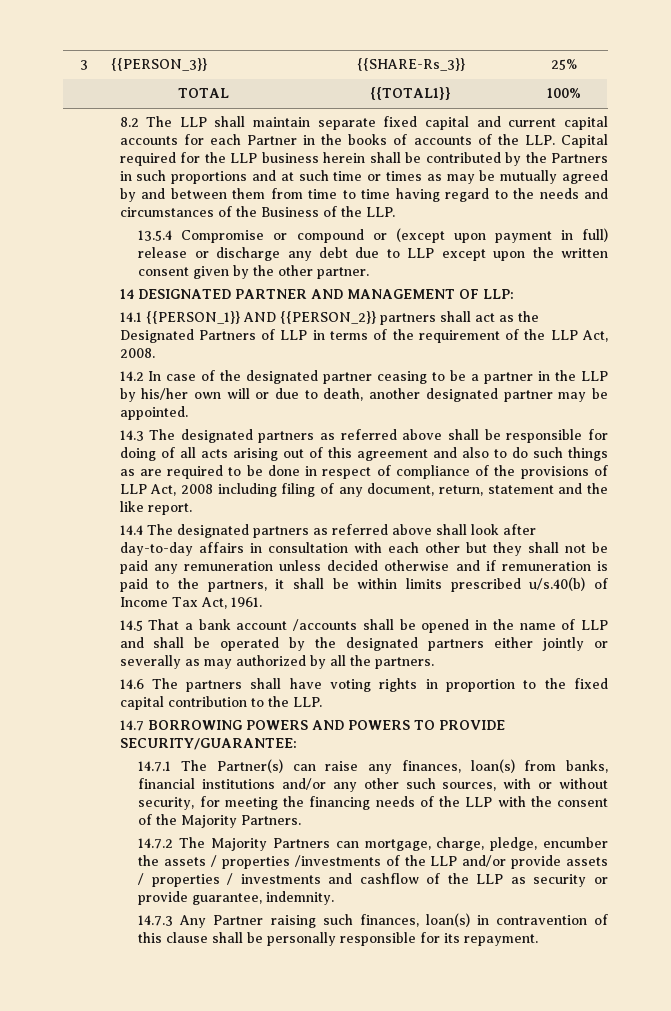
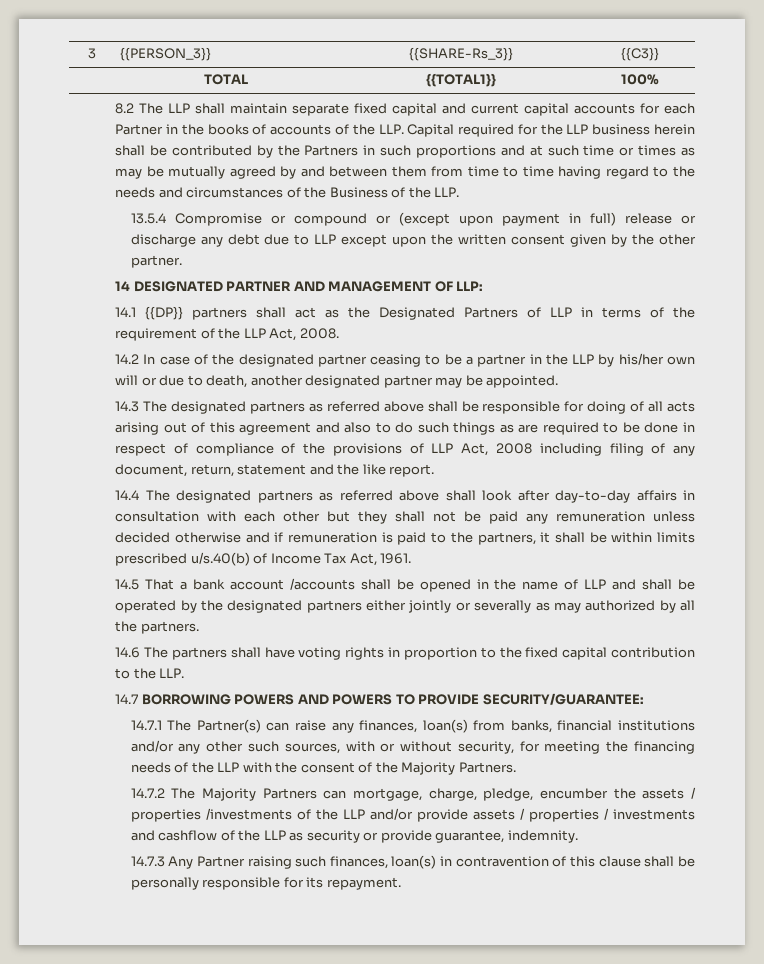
[550,59,577,70] 25% -> [620,47,659,61] {{C3}}
[145,311,376,324] {{PERSON_1}} AND {{PERSON_2}} -> [145,306,184,320] {{DP}}

